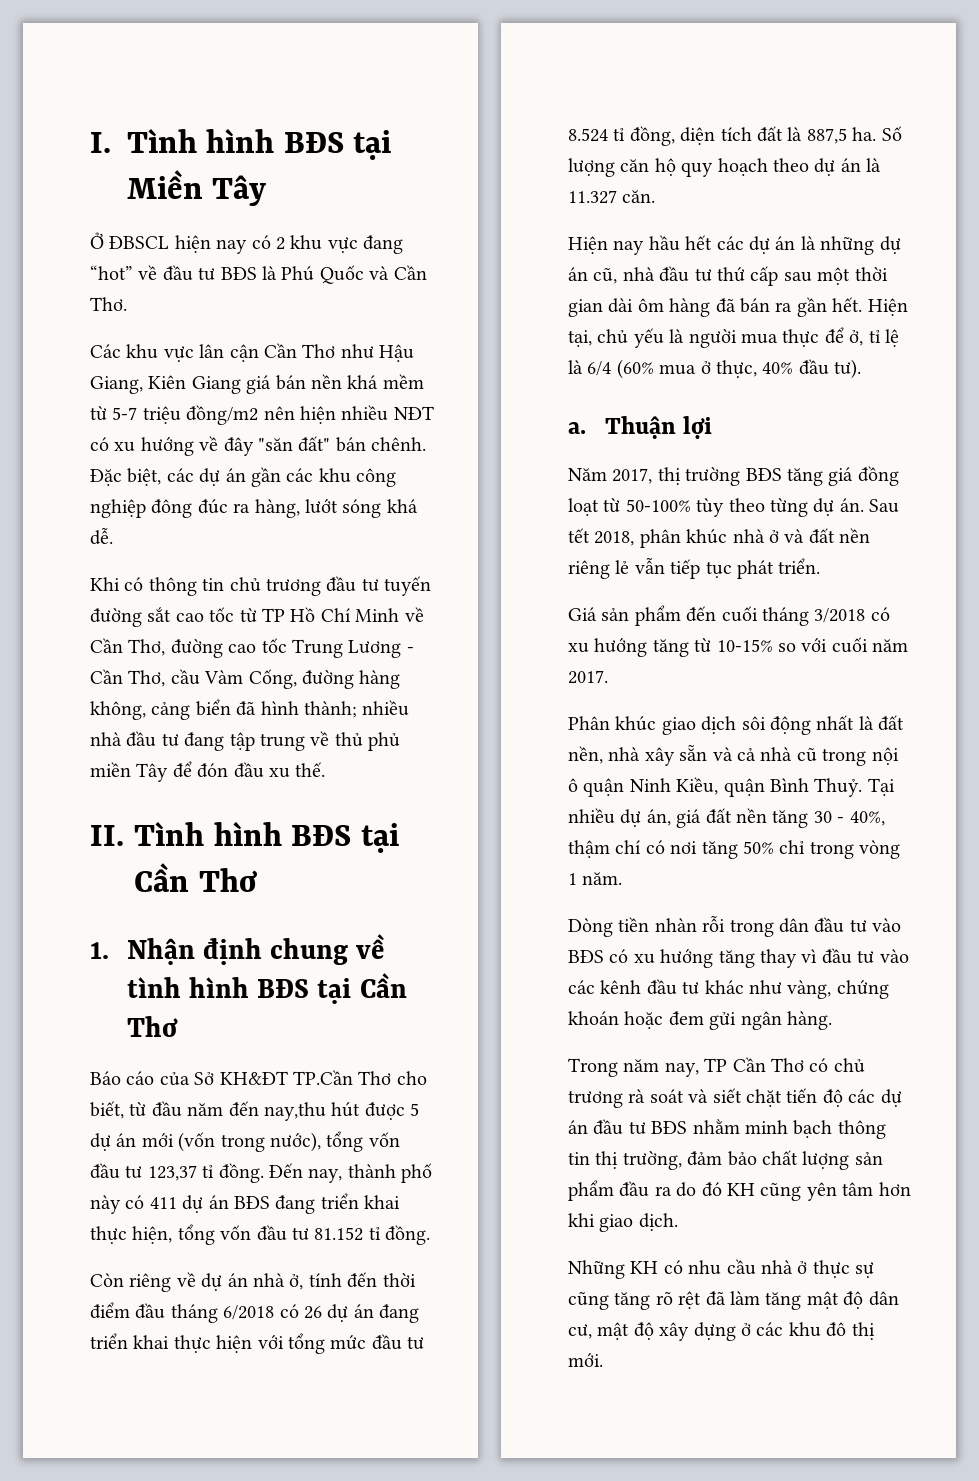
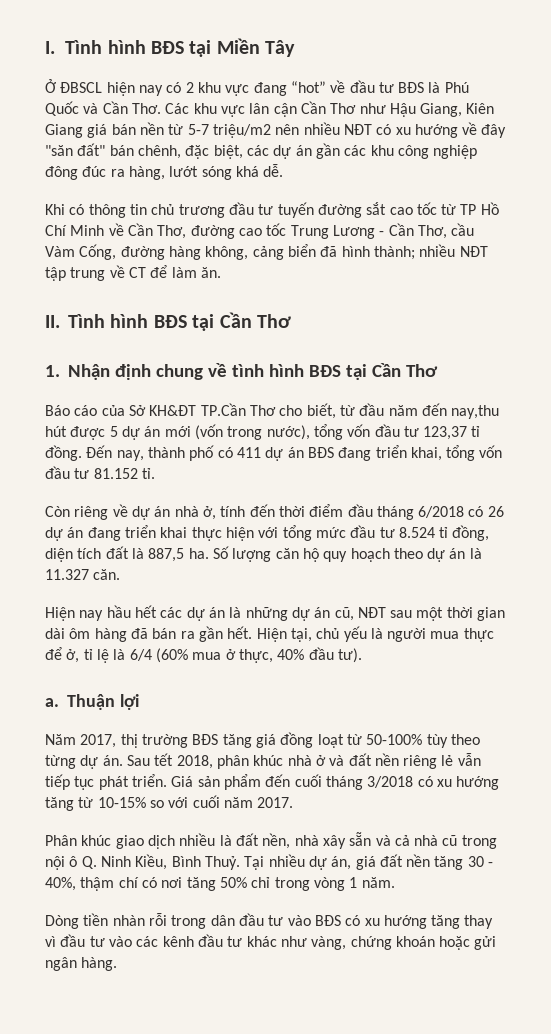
(127, 304) // -> (161, 108) none
[347,374,424,389] [90,405,336,425] khá mềm từ 5-7 triệu đồng/m2 nên hiện -> [168,124,300,138] từ 5-7 triệu/m2 nên
[371,437,427,451] [90,469,122,486] chênh. Đặc -> [137,145,210,159] chênh, đặc
[90,731,401,751] [90,761,326,782] nhà đầu tư đang tập trung về thủ phủ miền Tây để đón đầu xu thế. -> [459,246,488,257] [45,265,221,281] NĐT tập trung về CT để làm ăn.
[90,1195,121,1214] này -> (215, 453) none
[364,1195,401,1209] [90,1226,173,1244] khai thực hiện, -> [410,447,442,461] khai,
[368,1225,431,1245] tỉ đồng. -> [141,468,155,479] tỉ.
[622,266,779,286] nhà đầu tư thứ cấp -> [357,607,386,618] NĐT
(821, 566) // -> (167, 780) none
[741,715,855,735] sôi động nhất -> [179,833,216,846] nhiều
[583,778,625,797] quận -> [81,856,97,869] Q.
[723,778,765,797] quận -> (168, 862) none
[668,1011,704,1026] đem -> (471, 943) none
[568,1057,865,1077] [568,1088,902,1108] [568,1119,886,1139] [568,1150,883,1170] [568,1180,911,1201] [568,1213,678,1232] [568,1259,875,1279] [568,1291,899,1310] [568,1322,875,1341] [568,1353,603,1367] // Trong năm nay, TP Cần Thơ có chủ trương rà soát và siết chặt tiến độ các dự án đầu tư BĐS nhằm minh bạch thông tin thị trường, đảm bảo chất lượng sản phẩm đầu ra do đó KH cũng yên tâm hơn khi giao dịch. // Những KH có nhu cầu nhà ở thực sự cũng tăng rõ rệt đã làm tăng mật độ dân cư, mật độ xây dựng ở các khu đô thị mới. -> (118, 964) none

